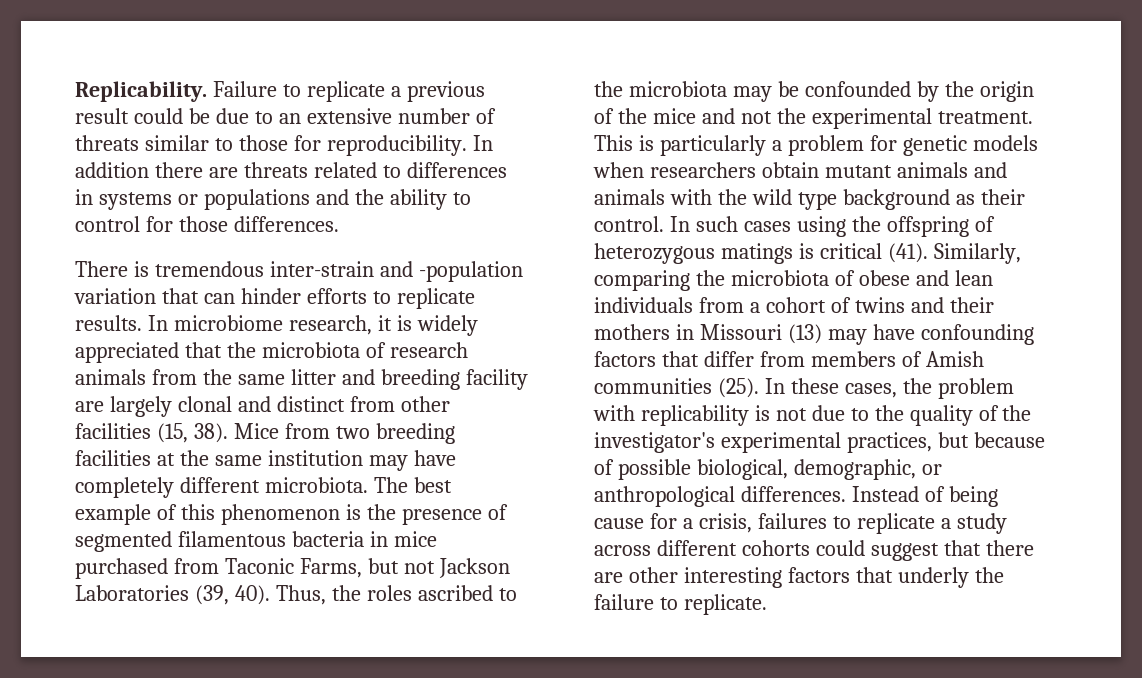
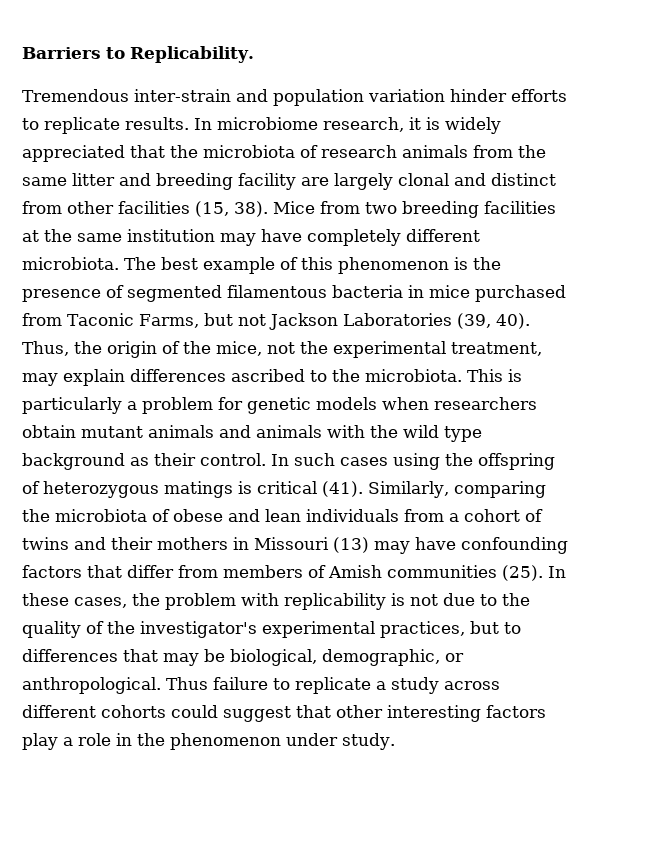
(75, 91) none -> [22,47,125,59] Barriers to
[212,81,485,102] [75,108,496,124] [75,135,493,156] [75,162,507,178] [75,189,471,210] [75,216,339,232] [75,261,523,282] [74,288,235,304] Failure to replicate a previous result could be due to an extensive number of threats similar to those for reproducibility. In addition there are threats related to differences in systems or populations and the ability to control for those differences. // There is tremendous inter-strain and -population variation that can -> [22,89,445,106] // Tremendous inter-strain and population variation
[366,585,517,601] [594,81,1034,102] [594,108,1033,129] roles ascribed to the microbiota may be confounded by the origin of the mice and not the experimental treatment. -> [107,341,542,358] [22,369,462,386] origin of the mice, not the experimental treatment, may explain differences ascribed to the microbiota.
[973,432,1045,448] [594,459,942,480] [594,486,998,507] [594,513,827,533] because of possible biological, demographic, or anthropological differences. Instead of being cause for a crisis, failures -> [504,622,521,634] [22,649,464,666] [22,677,268,694] to differences that may be biological, demographic, or anthropological. Thus failure
[985,540,1034,556] [594,572,623,583] there are -> (331, 711) none
[855,567,1004,588] [594,594,767,615] that underly the failure to replicate. -> [22,733,395,750] play a role in the phenomenon under study.

